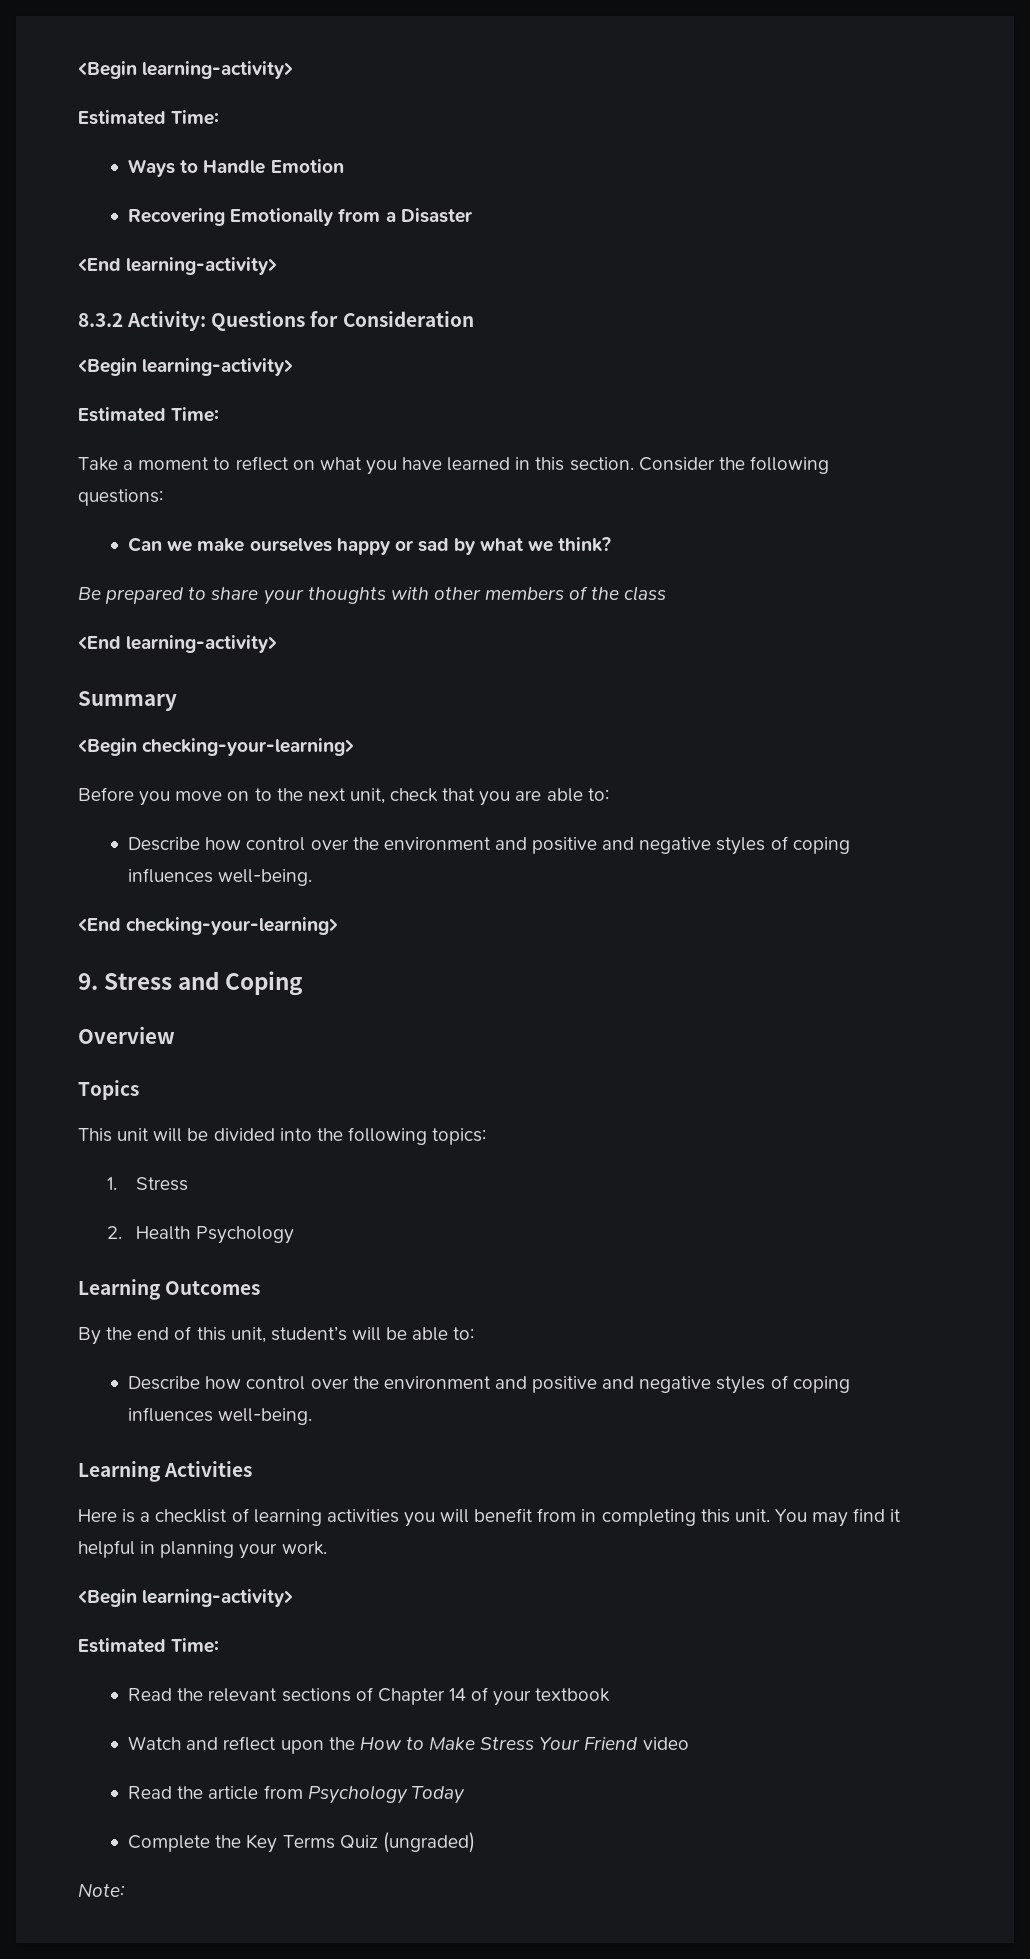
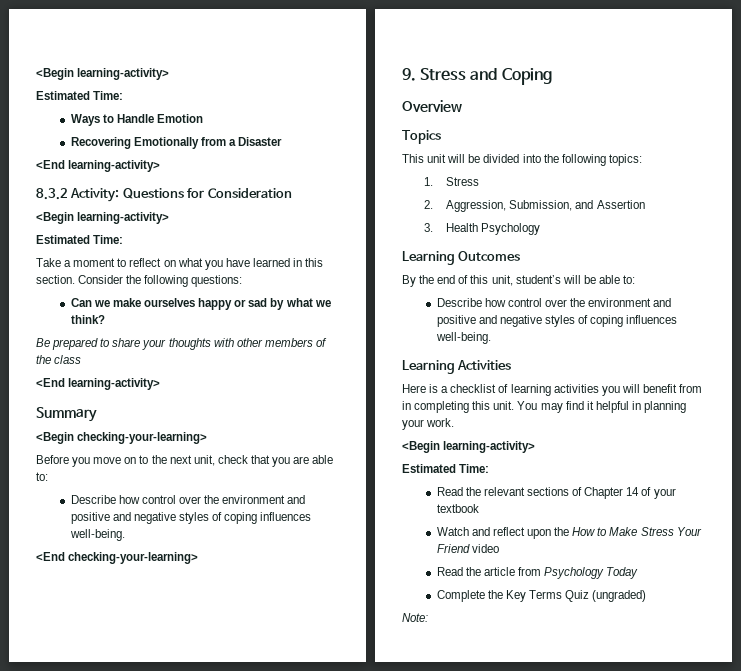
(123, 1232) none -> [446,200,645,212] [424,223,434,232] Aggression, Submission, and Assertion // 3.

